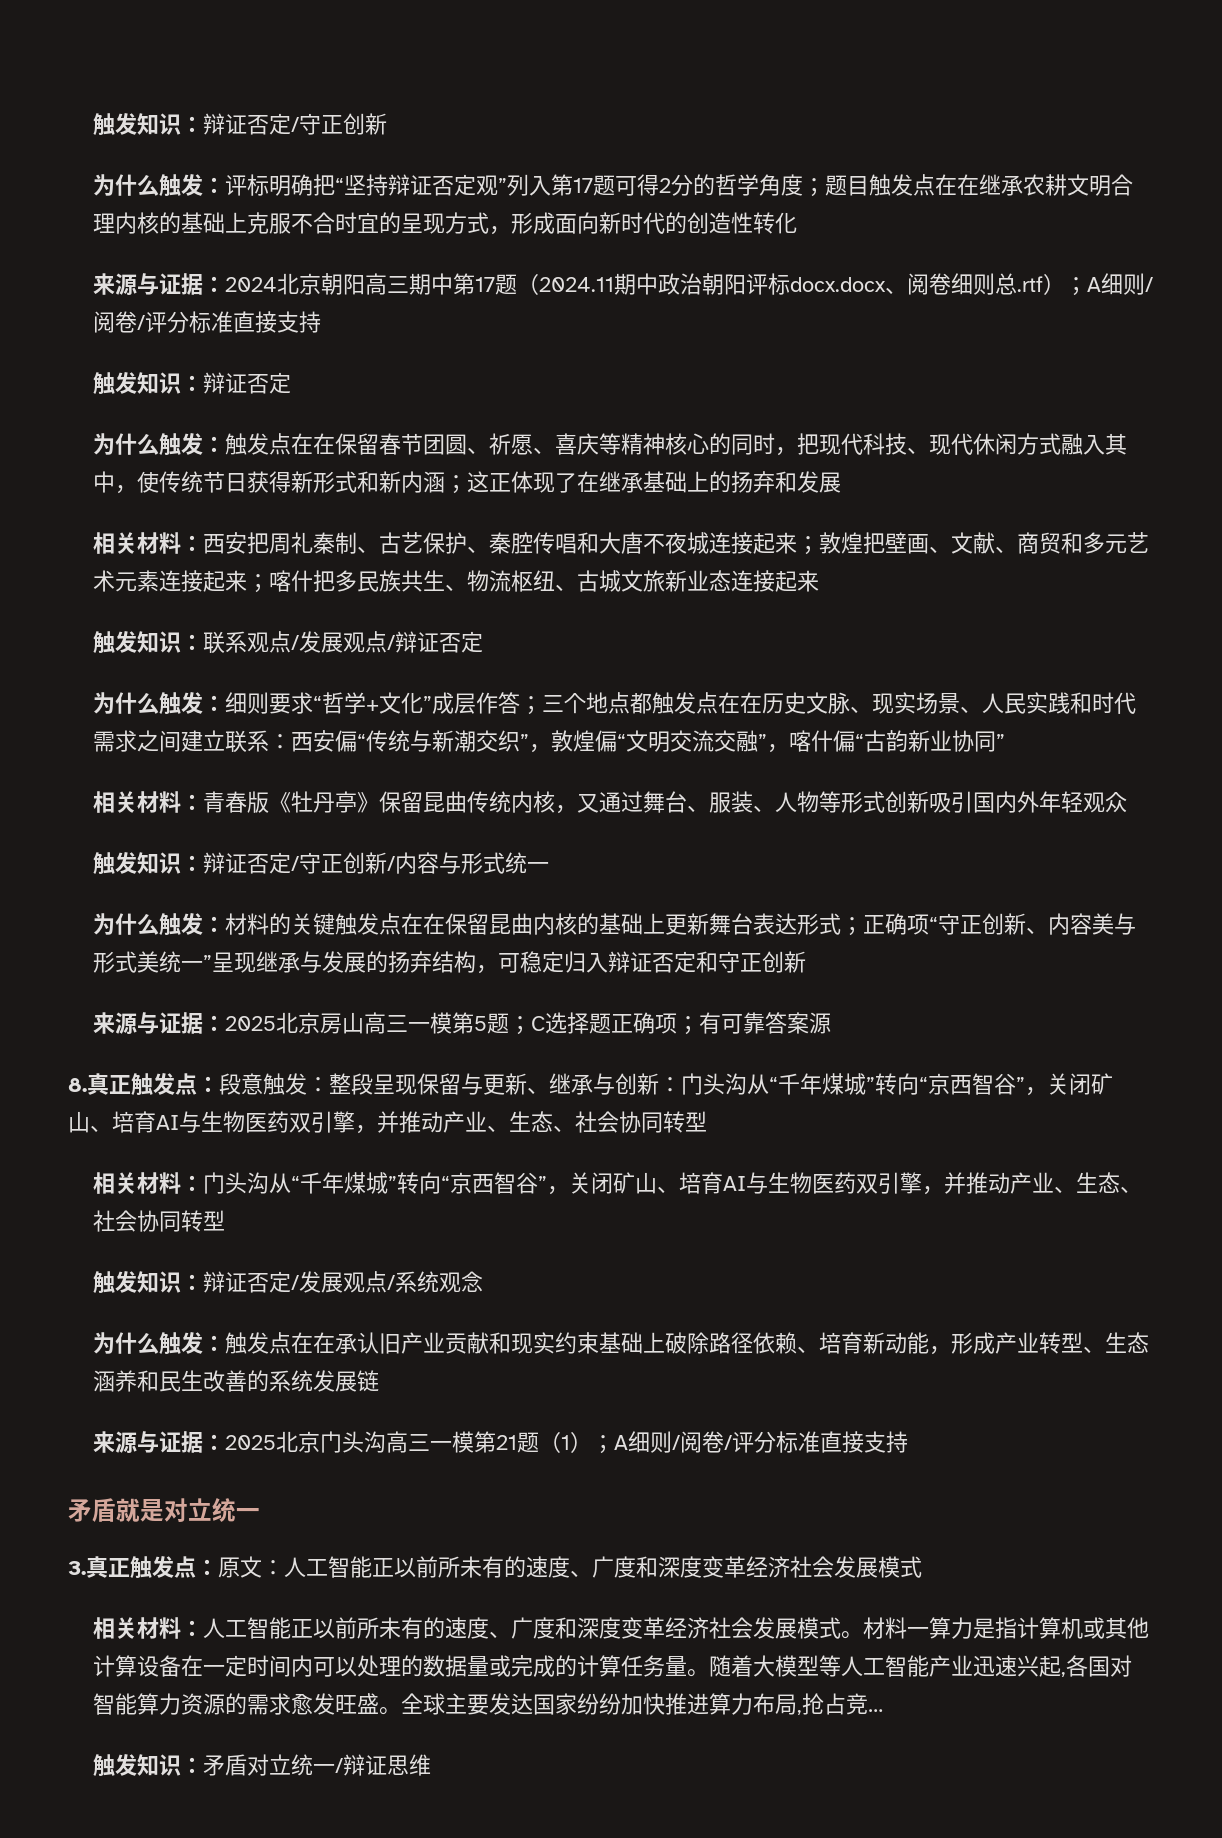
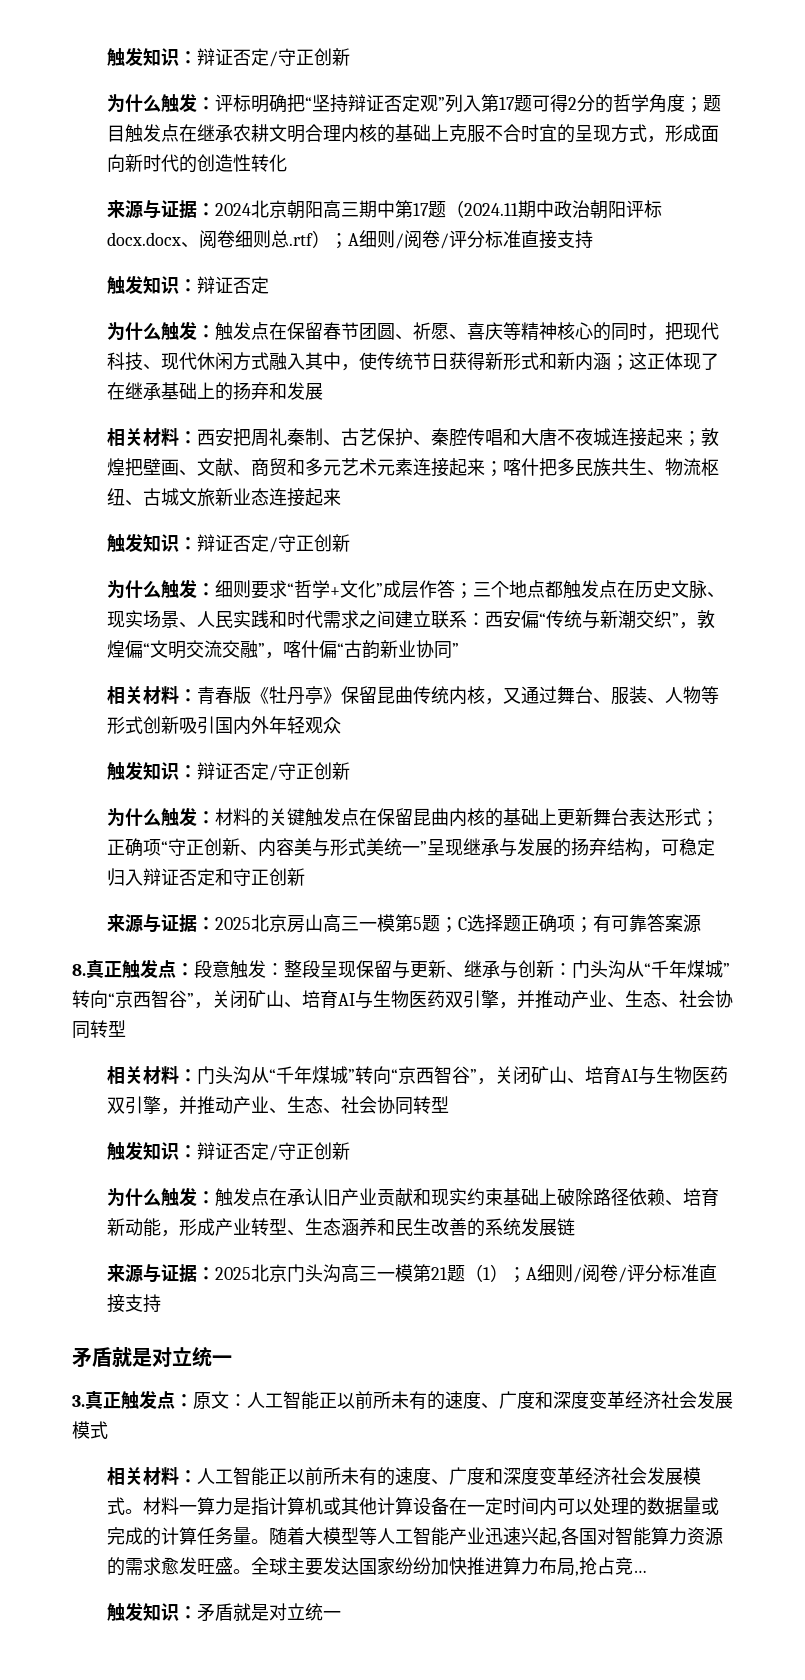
[957,174,980,195] 在 -> (198, 133) none
[313,433,336,454] 在 -> (288, 331) none
[203,631,484,654] 联系观点/发展观点/辩证否定 -> [197,534,351,553] 辩证否定/守正创新
[740,692,763,713] 在 -> (636, 589) none
[387,852,550,874] /内容与形式统一 -> (351, 771) none
[423,913,446,934] 在 -> (378, 817) none
[299,1271,484,1293] [93,1332,336,1354] 发展观点/系统观念 // 为什么触发：触发点在在 -> [278,1142,351,1160] [107,1187,288,1207] 守正创新 // 为什么触发：触发点在
[247,1754,432,1776] 对立统一/辩证思维 -> [233,1603,342,1621] 就是对立统一

